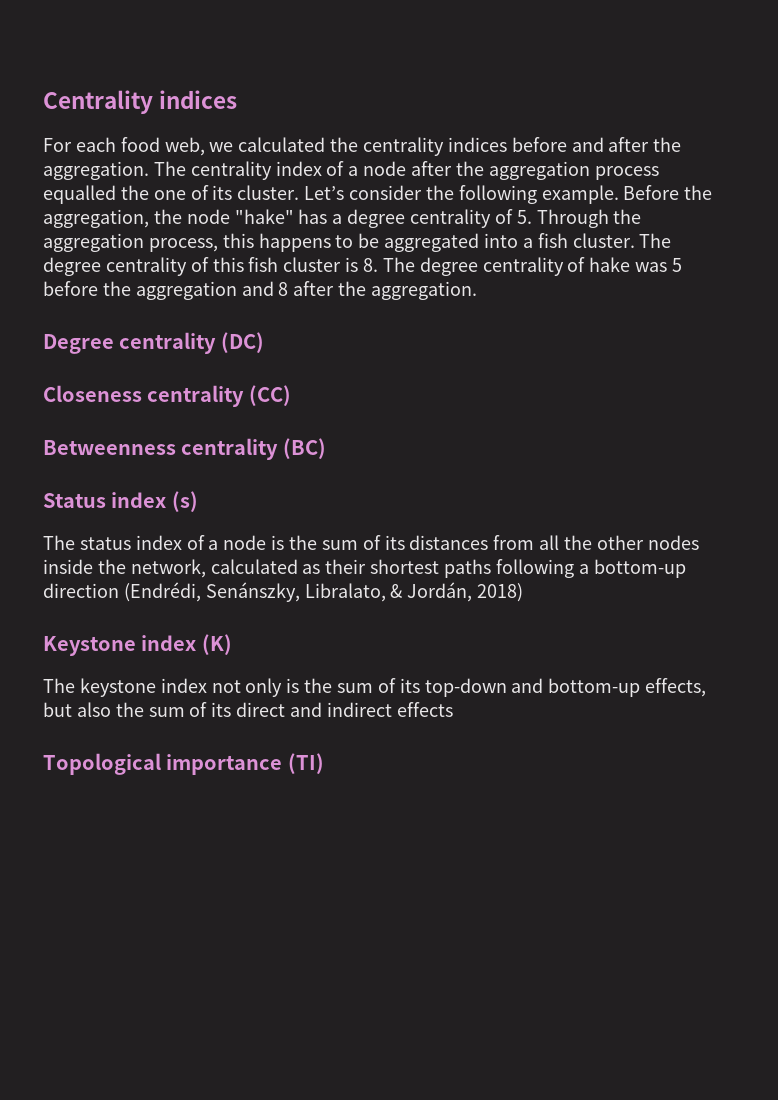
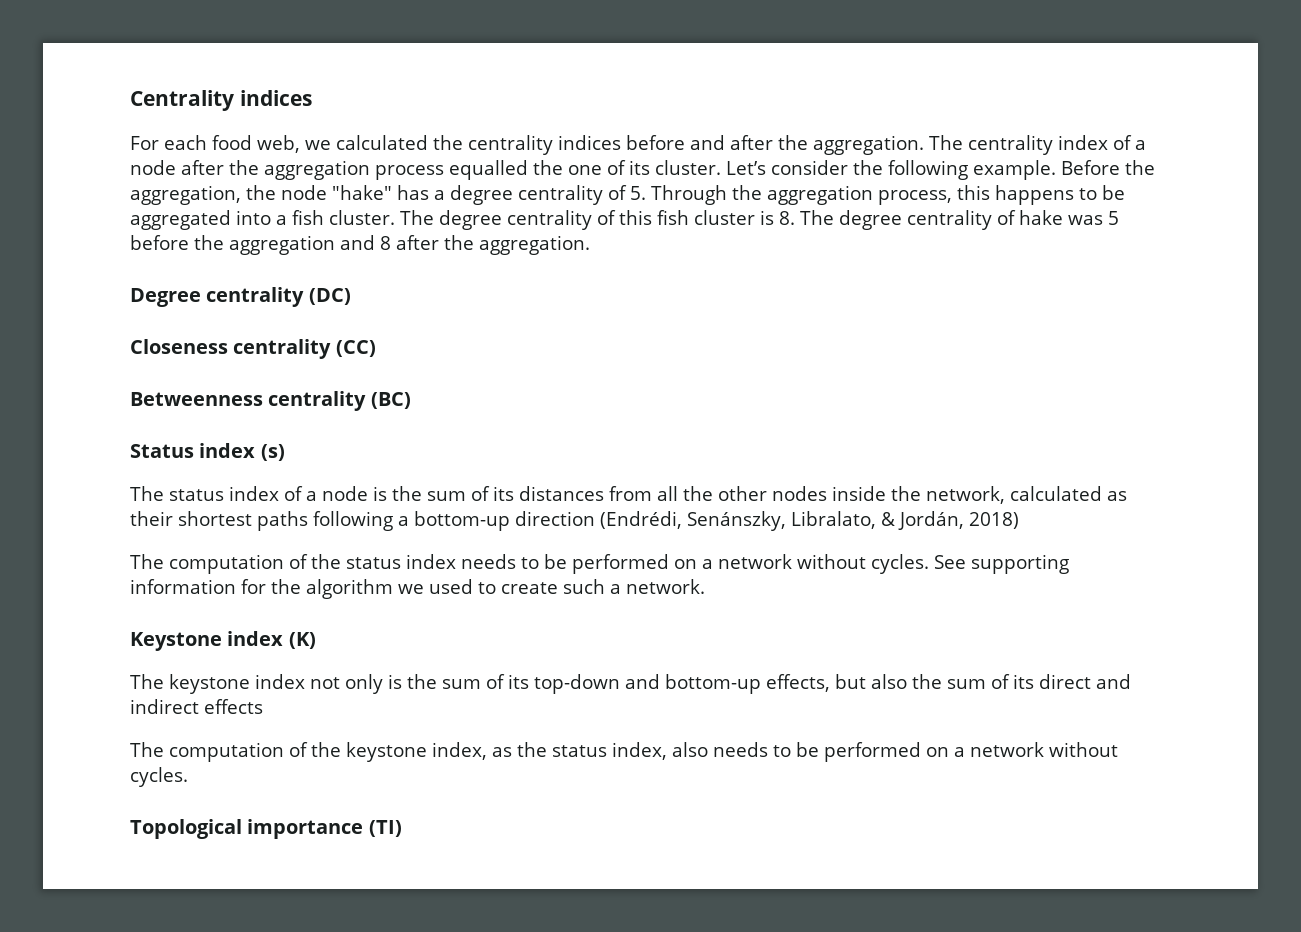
(524, 592) none -> [130,554,1069,574] [130,579,705,599] // The computation of the status index needs to be performed on a network without cycles. See supporting information for the algorithm we used to create such a network.
(453, 709) none -> [130,742,1118,762] [130,767,188,787] // The computation of the keystone index, as the status index, also needs to be performed on a network without cycles.

